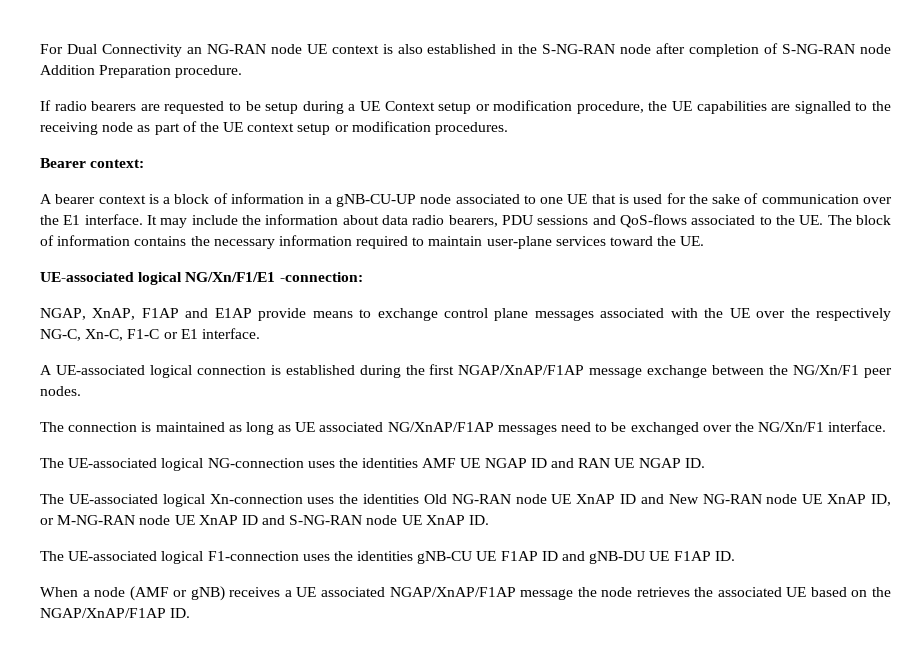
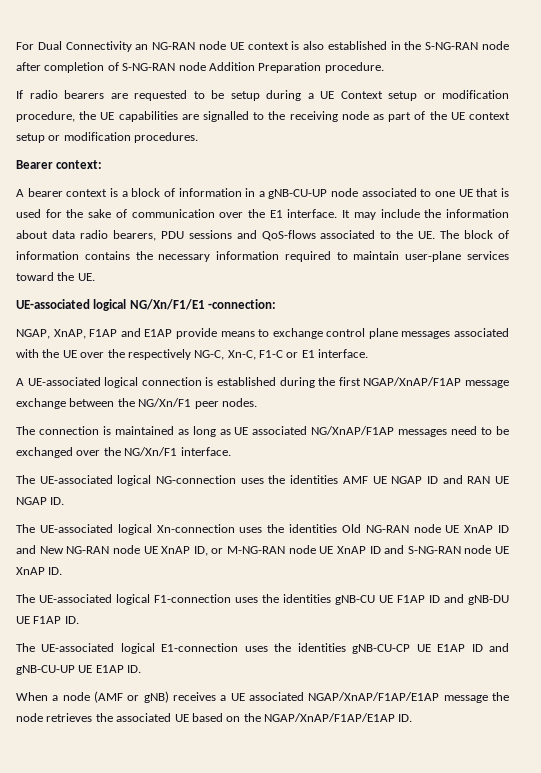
(735, 556) none -> [16,643,509,654] [16,665,142,675] // The UE-associated logical E1-connection uses the identities gNB-CU-CP UE E1AP ID and gNB-CU-UP UE E1AP ID.
[389,587,516,597] NGAP/XnAP/F1AP -> [308,692,440,701] NGAP/XnAP/F1AP/E1AP
[40,608,166,618] NGAP/XnAP/F1AP -> [264,713,395,722] NGAP/XnAP/F1AP/E1AP

